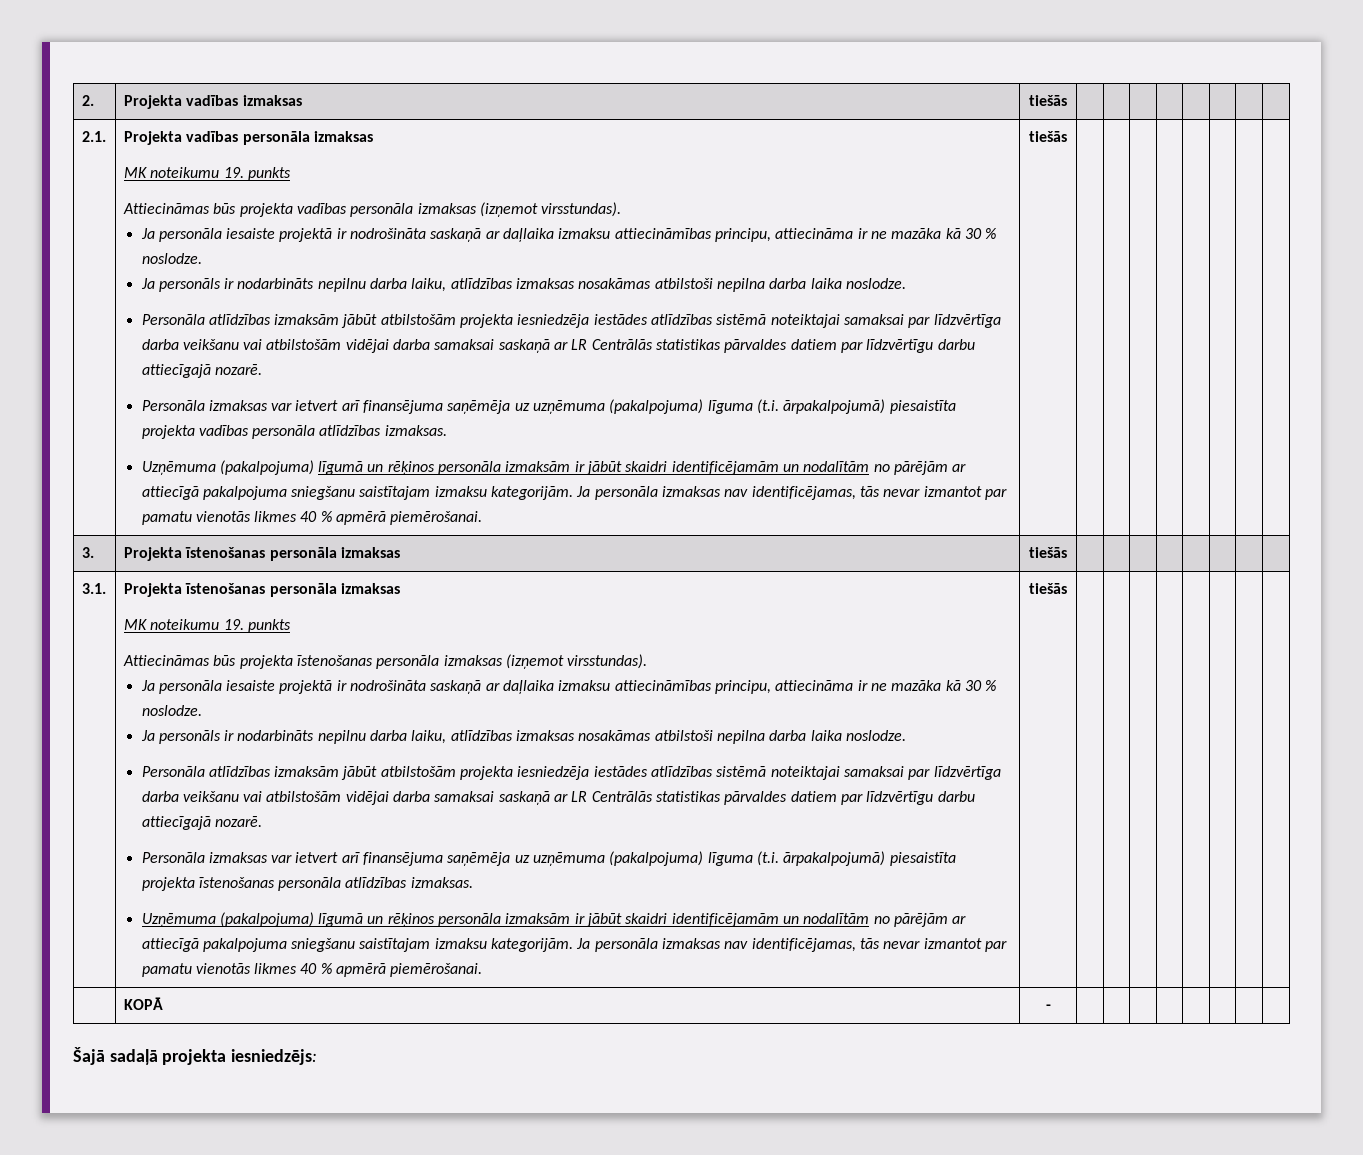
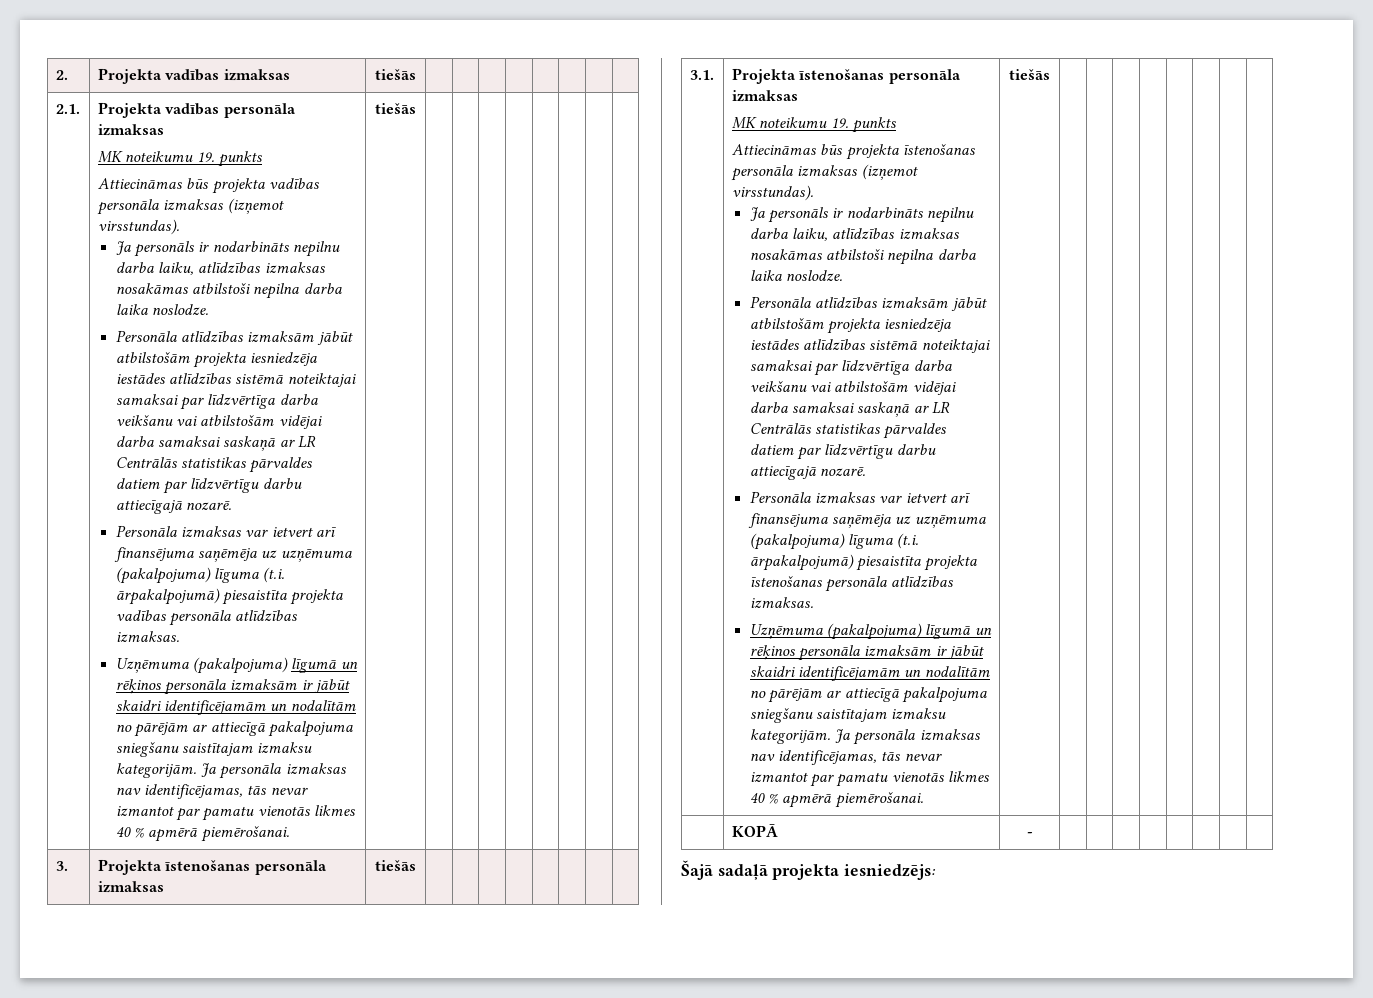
[140,228,998,242] [141,253,202,264] // Ja personāla iesaiste projektā ir nodrošināta saskaņā ar daļlaika izmaksu attiecināmības principu, attiecināma ir ne mazāka kā 30 % noslodze. -> (180, 227) none
[140,680,998,694] [141,705,202,716] // Ja personāla iesaiste projektā ir nodrošināta saskaņā ar daļlaika izmaksu attiecināmības principu, attiecināma ir ne mazāka kā 30 % noslodze. -> (814, 193) none

